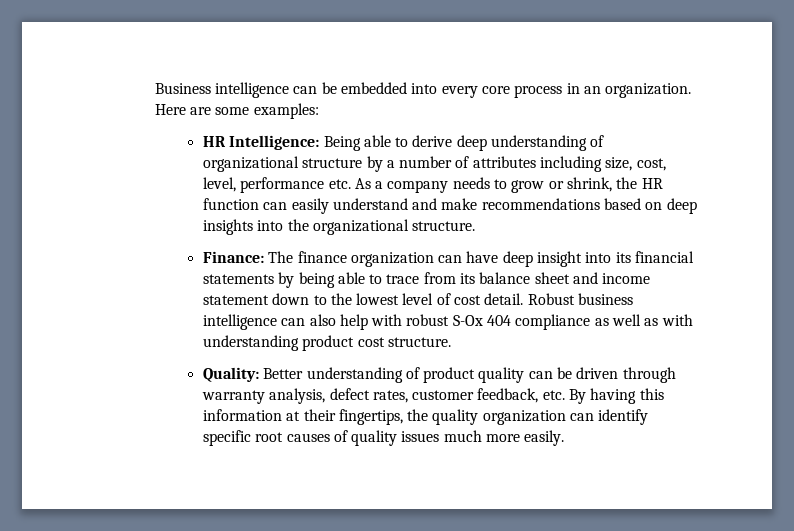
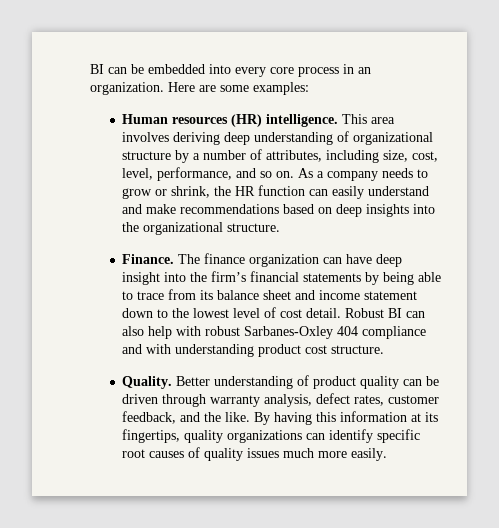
[154,82,290,98] Business intelligence -> [90,64,105,74] BI
[202,135,453,151] HR Intelligence: Being able to derive -> [122,114,396,127] [122,132,221,145] Human resources (HR) intelligence. This area involves deriving
[472,156,536,168] attributes -> [266,150,323,162] attributes,
[240,177,351,193] performance etc. -> [157,167,295,181] performance, and so on.
[202,251,264,263] Finance: -> [122,254,175,264] Finance.
[615,252,631,263] its -> [190,271,247,282] the firm’s
[578,293,634,305] [202,314,277,330] business intelligence -> [388,308,403,318] BI
[452,315,483,326] S-Ox -> [244,326,334,339] Sarbanes-Oxley
[594,314,659,326] as well as -> [122,344,143,354] and
[202,367,259,382] Quality: -> [122,376,173,389] Quality.
[542,390,565,400] etc. -> [180,412,251,422] and the like.
[303,409,566,425] their fingertips, the quality organization -> [425,412,439,422] [122,429,303,443] its fingertips, quality organizations

